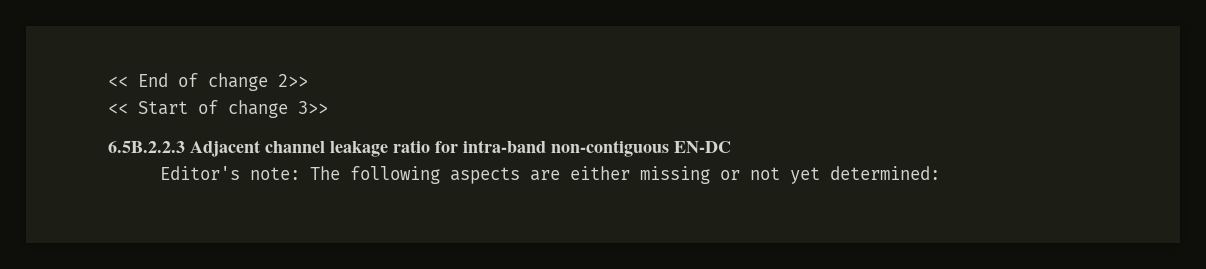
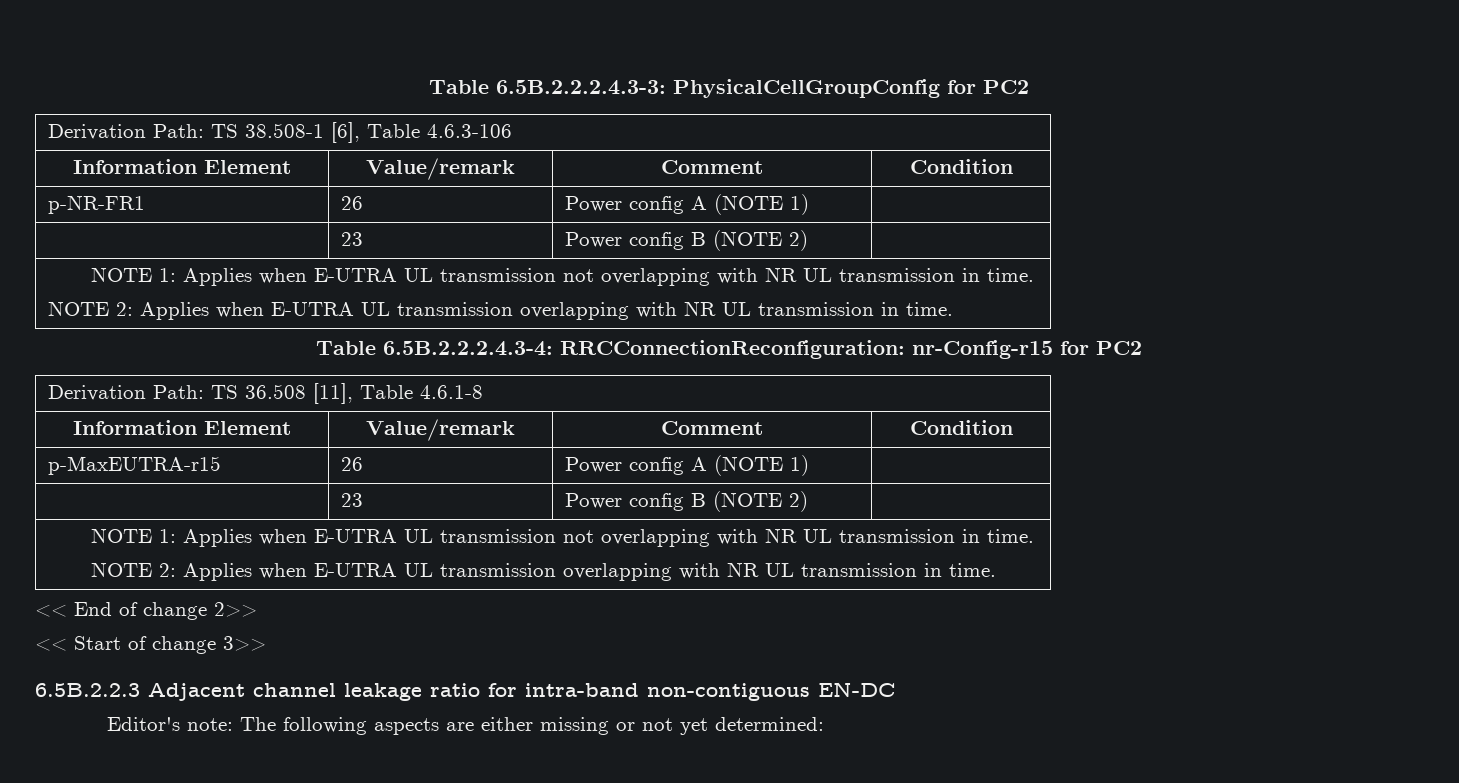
(108, 81) none -> [429,79,1029,98] [47,122,512,143] [73,159,291,174] [366,158,515,180] [661,160,764,174] [909,159,1013,174] [47,195,145,214] [340,196,363,210] [564,194,809,215] [340,232,363,246] [564,230,808,251] [90,267,1034,286] [47,301,953,320] [316,340,1142,359] [47,383,483,404] [73,420,291,435] [366,419,515,441] [661,421,764,435] [909,420,1013,435] [47,456,221,475] [340,457,363,471] [564,455,809,476] [340,493,363,507] [564,491,808,512] [90,528,1034,547] [90,562,996,581] Table 6.5B.2.2.2.4.3-3: PhysicalCellGroupConfig for PC2 // Derivation Path: TS 38.508-1 [6], Table 4.6.3-106 // Information Element | Value/remark | Comment | Condition // p-NR-FR1 | 26 | Power config A (NOTE 1) | // | 23 | Power config B (NOTE 2) | // NOTE 1: Applies when E-UTRA UL transmission not overlapping with NR UL transmission in time. // NOTE 2: Applies when E-UTRA UL transmission overlapping with NR UL transmission in time. // Table 6.5B.2.2.2.4.3-4: RRCConnectionReconfiguration: nr-Config-r15 for PC2 // Derivation Path: TS 36.508 [11], Table 4.6.1-8 // Information Element | Value/remark | Comment | Condition // p-MaxEUTRA-r15 | 26 | Power config A (NOTE 1) | // | 23 | Power config B (NOTE 2) | // NOTE 1: Applies when E-UTRA UL transmission not overlapping with NR UL transmission in time. // NOTE 2: Applies when E-UTRA UL transmission overlapping with NR UL transmission in time. //

